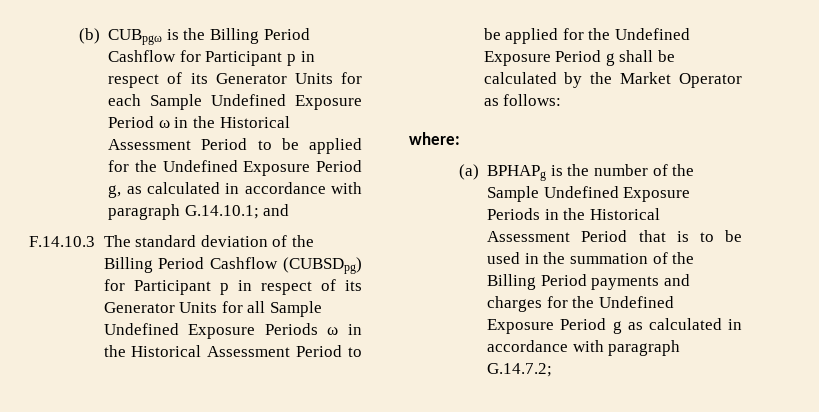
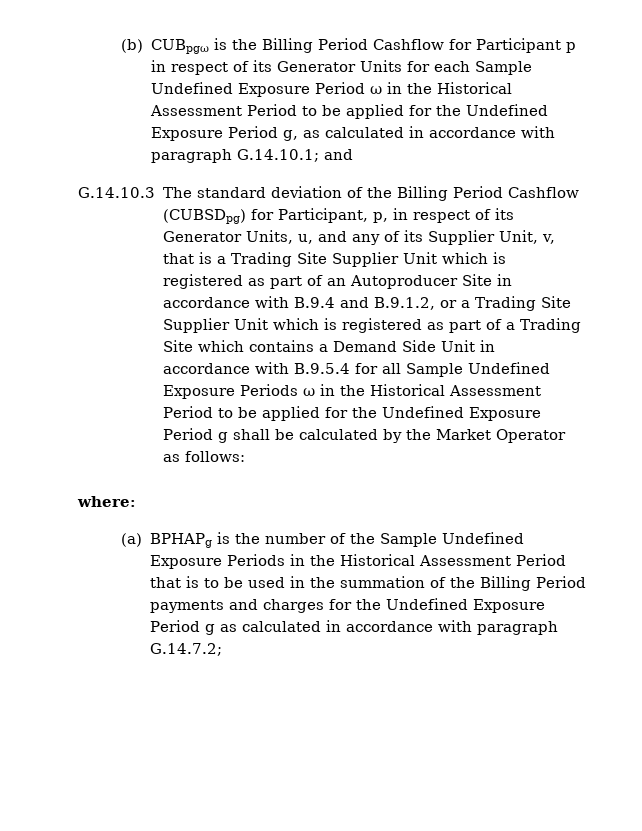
[29,236,95,247] F.14.10.3 -> [78,187,155,198] G.14.10.3
[133,279,362,295] [103,302,218,313] Participant p in respect of its Generator Units -> [277,208,514,223] [162,230,556,245] [162,252,506,267] [162,274,512,289] [162,296,571,311] [162,318,581,333] [162,340,495,352] [162,362,350,374] Participant, p, in respect of its Generator Units, u, and any of its Supplier Unit, v, that is a Trading Site Supplier Unit which is registered as part of an Autoproducer Site in accordance with B.9.4 and B.9.1.2, or a Trading Site Supplier Unit which is registered as part of a Trading Site which contains a Demand Side Unit in accordance with B.9.5.4

